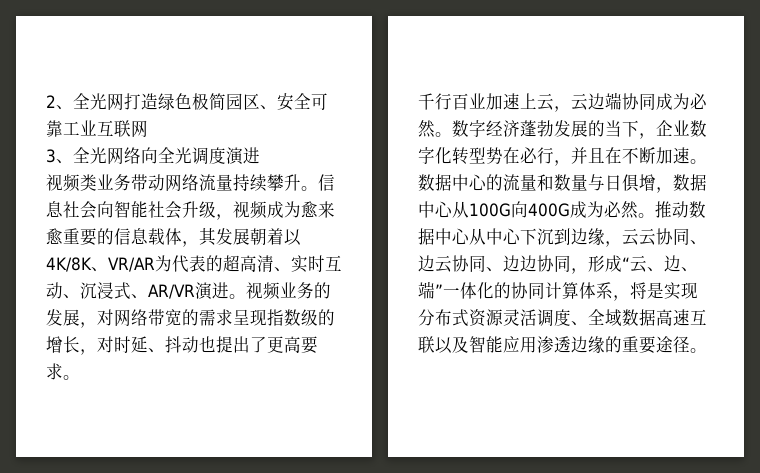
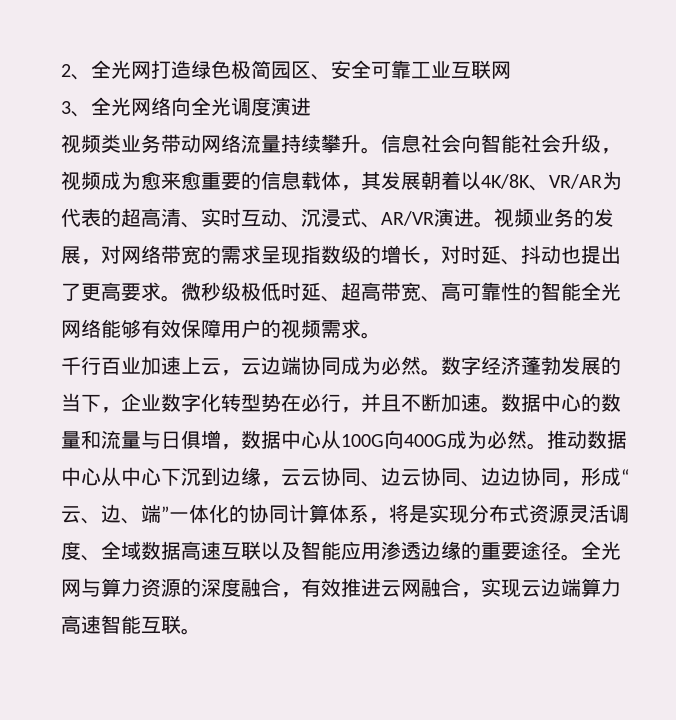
(80, 377) none -> [181,282,621,302] [61,319,381,339] 微秒级极低时延、超高带宽、高可靠性的智能全光网络能够有效保障用户的视频需求。
[605,147,622,164] 在 -> (401, 403) none
[503,174,571,191] 流量和数 -> [601,393,621,412] [61,430,121,449] 数量和流
(707, 350) none -> [581,541,621,560] [61,578,621,598] [61,615,201,635] 全光网与算力资源的深度融合，有效推进云网融合，实现云边端算力高速智能互联。

